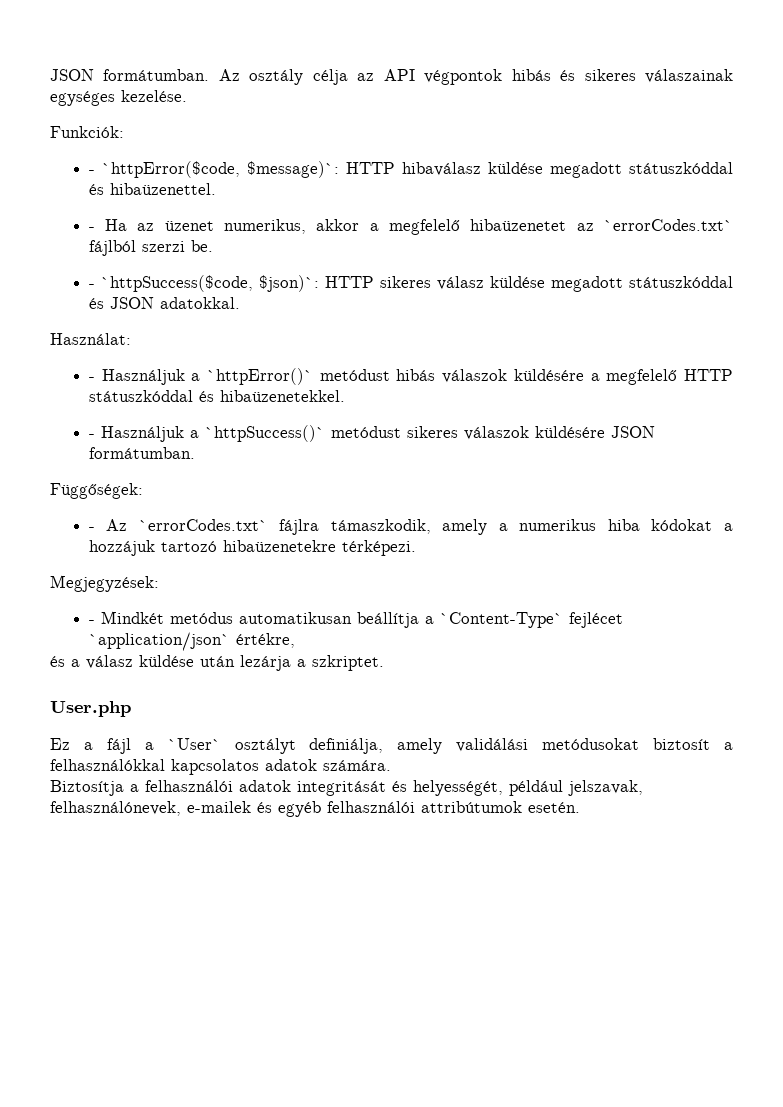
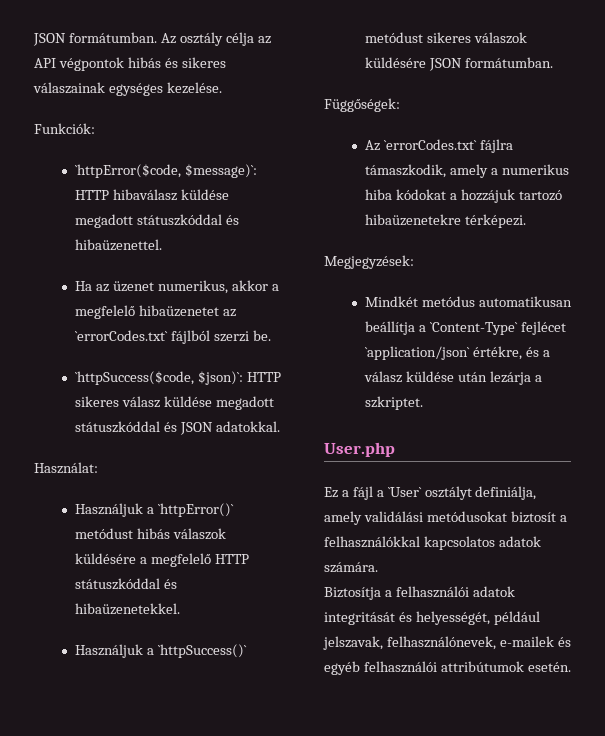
[88,170,95,174] - -> (95, 128) none
[88,227,95,231] - -> (163, 245) none
[88,284,95,288] - -> (271, 335) none
[88,377,95,381] - -> (98, 468) none
[88,434,95,438] - -> (181, 609) none
[88,527,95,531] - -> (400, 105) none
[88,620,95,624] - -> (414, 262) none
(295, 640) // -> (522, 353) none

